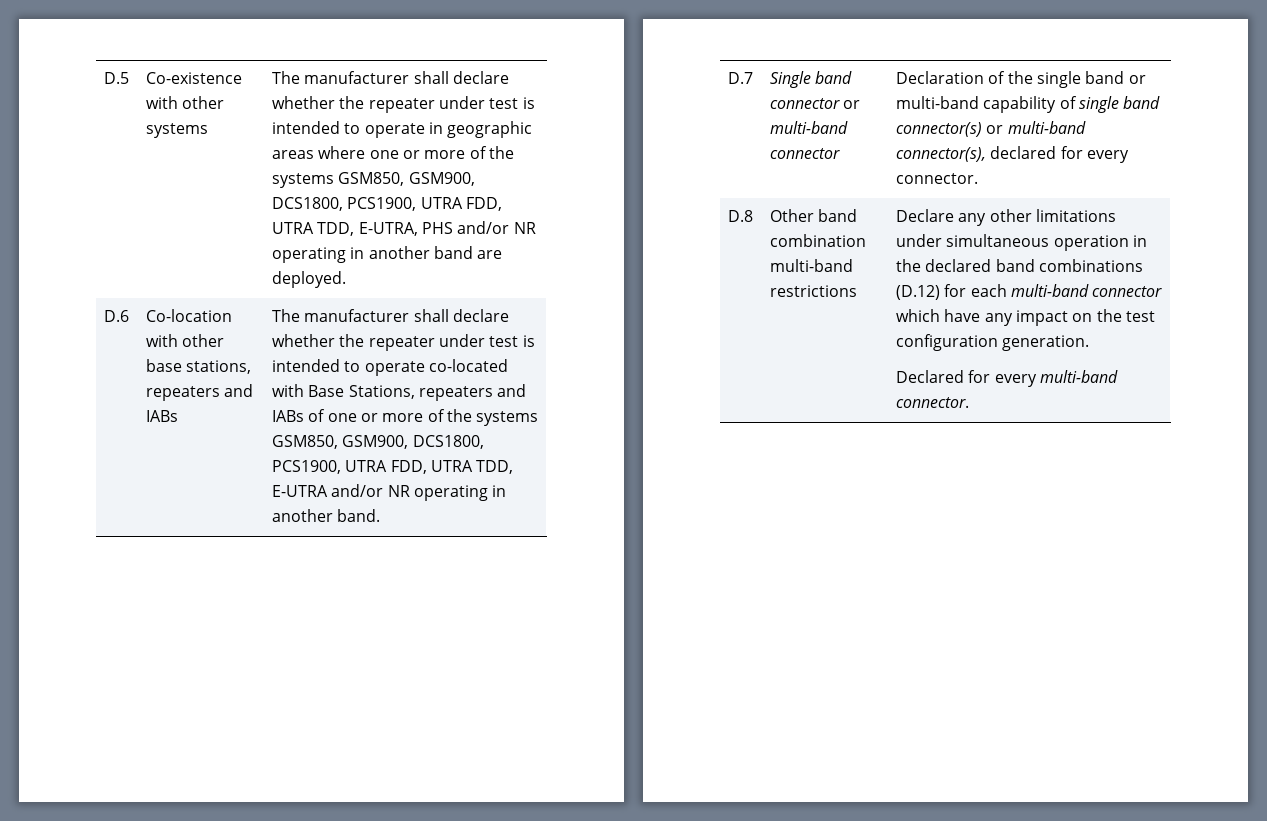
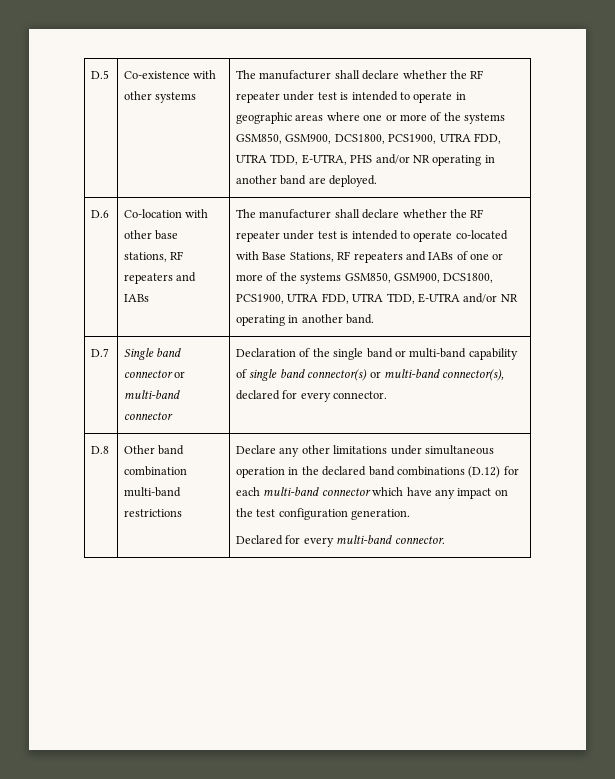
(365, 102) none -> [470,70,484,79] RF
(252, 367) none -> [170,251,184,260] RF
(365, 340) none -> [470,209,484,218] RF
(415, 392) none -> [337,251,351,260] RF

